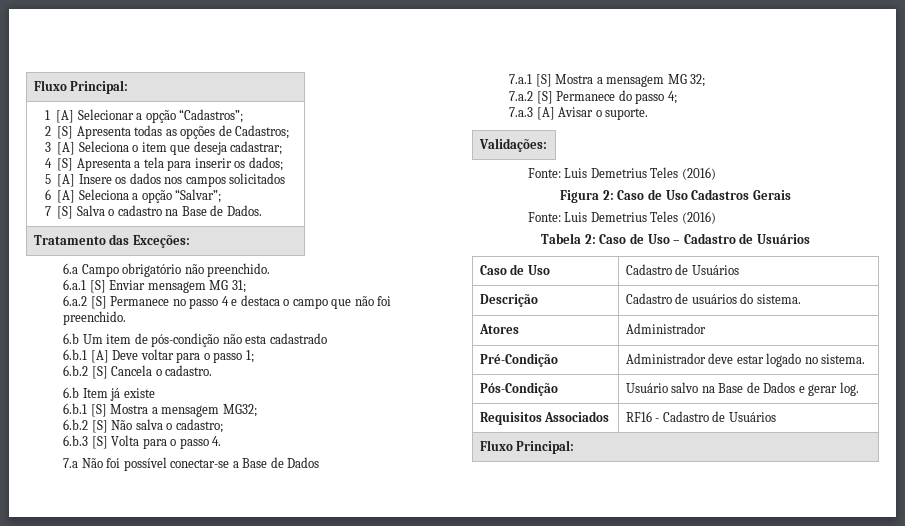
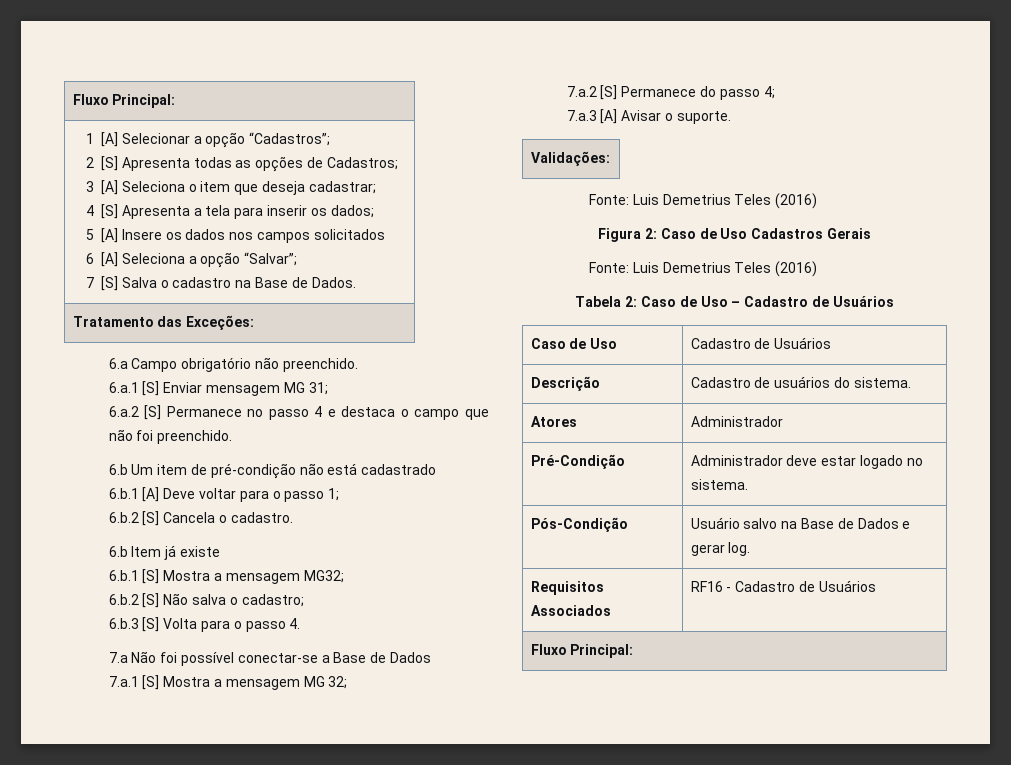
[151,333,267,347] pós-condição não esta -> [210,463,358,479] pré-condição não está

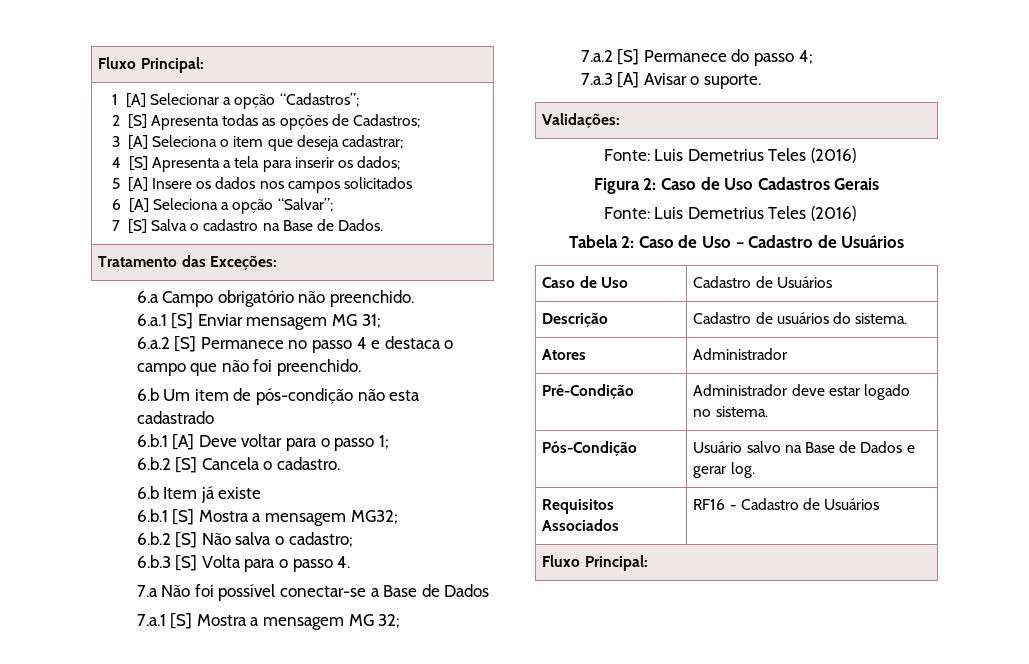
[210,463,358,479] pré-condição não está -> [256,388,421,405] pós-condição não esta

